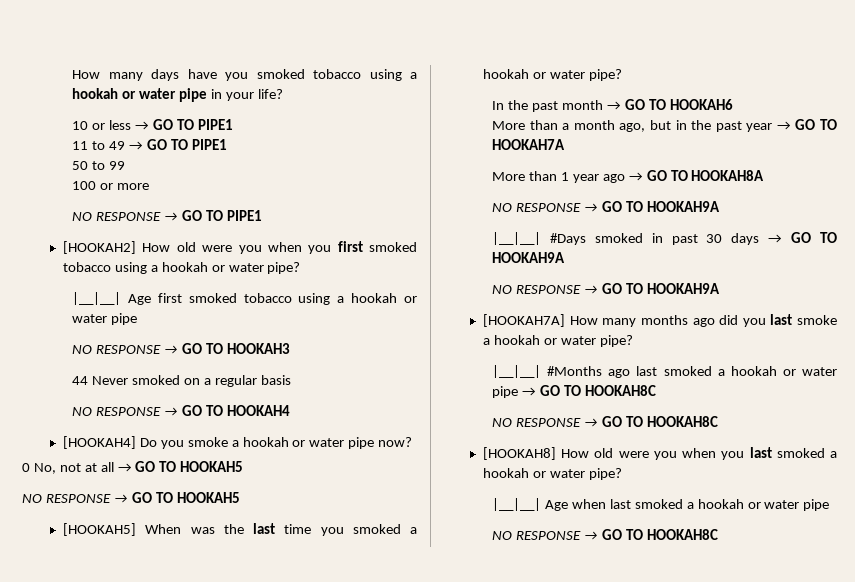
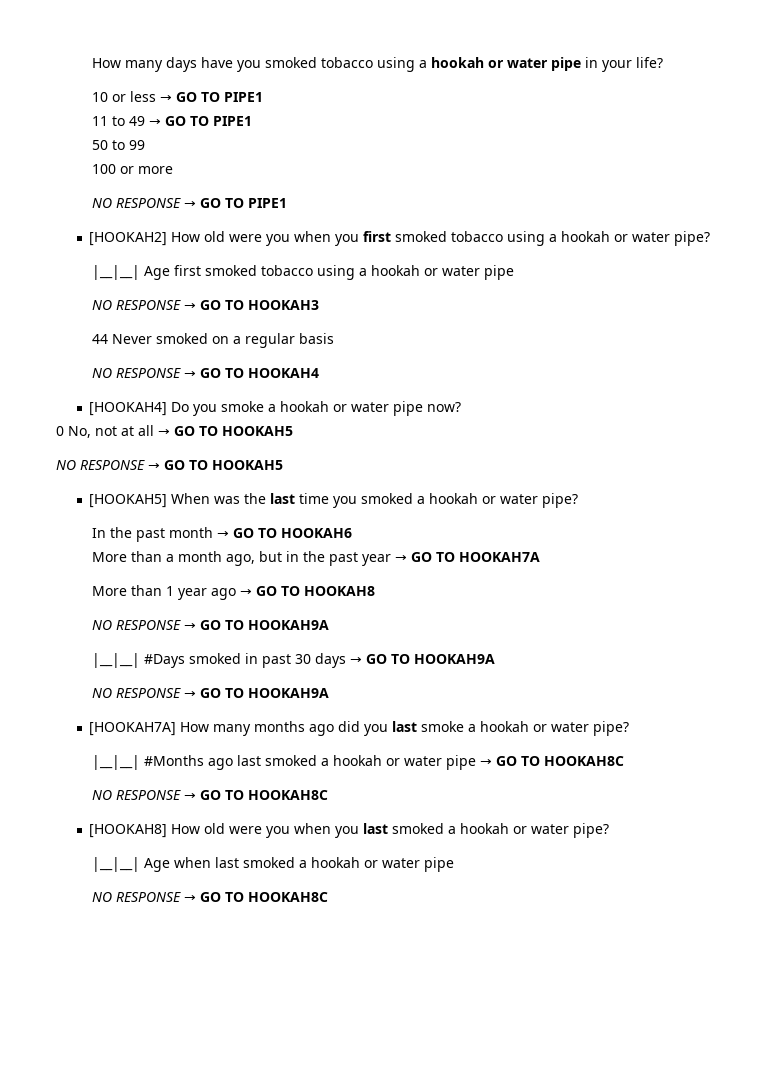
[691,170,765,181] HOOKAH8A -> [303,586,375,596] HOOKAH8

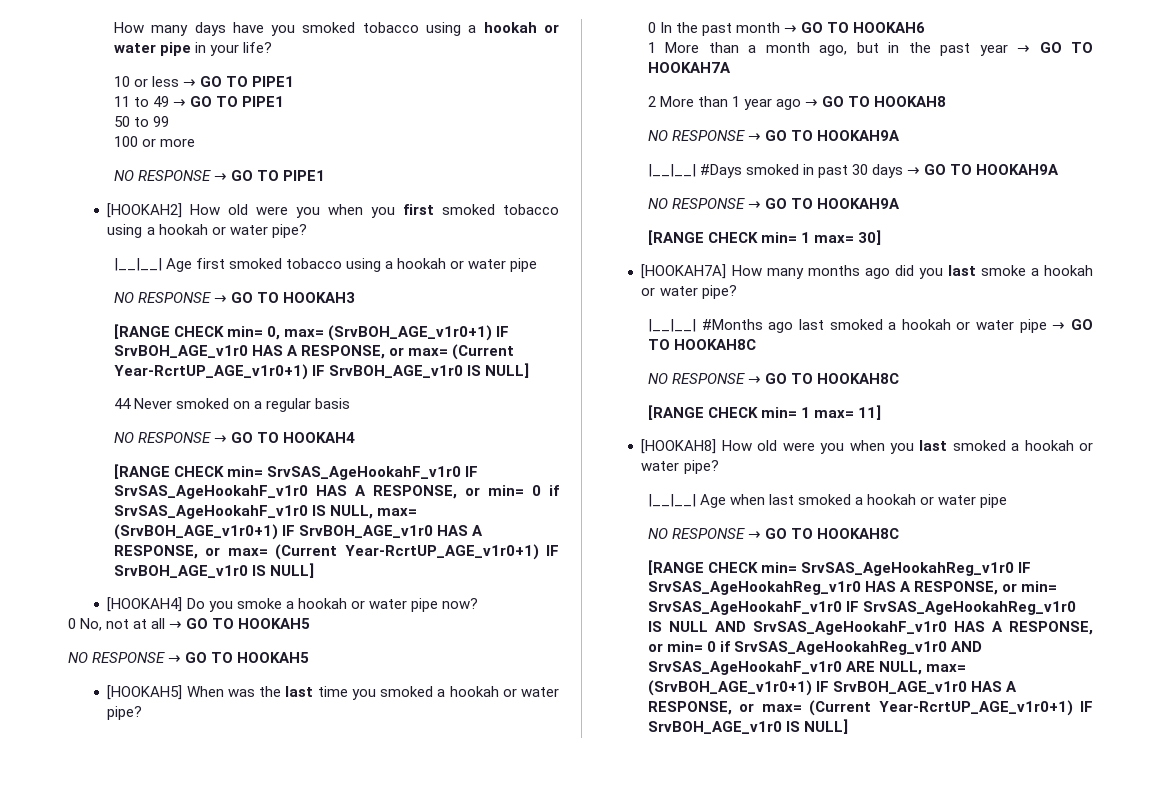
(319, 305) none -> [113,324,510,341] [113,344,515,360] [113,363,530,380] // [RANGE CHECK min= 0, max= (SrvBOH_AGE_v1r0+1) IF SrvBOH_AGE_v1r0 HAS A RESPONSE, or max= (Current Year-RcrtUP_AGE_v1r0+1) IF SrvBOH_AGE_v1r0 IS NULL]
(319, 373) none -> [113,464,479,480] [113,485,560,499] [113,505,418,519] [113,524,484,540] [113,544,559,560] [113,563,315,578] // [RANGE CHECK min= SrvSAS_AgeHookahF_v1r0 IF SrvSAS_AgeHookahF_v1r0 HAS A RESPONSE, or min= 0 if SrvSAS_AgeHookahF_v1r0 IS NULL, max= (SrvBOH_AGE_v1r0+1) IF SrvBOH_AGE_v1r0 HAS A RESPONSE, or max= (Current Year-RcrtUP_AGE_v1r0+1) IF SrvBOH_AGE_v1r0 IS NULL]
(579, 500) none -> [647,22,656,33] 0
(352, 533) none -> [647,42,656,53] 1
(540, 557) none -> [647,96,656,107] 2
(329, 693) none -> [647,230,882,245] // [RANGE CHECK min= 1 max= 30]
(328, 795) none -> [647,405,882,420] // [RANGE CHECK min= 1 max= 11]
(328, 897) none -> [647,560,1032,576] [647,581,1058,595] [647,601,1077,615] [647,621,1093,635] [647,641,983,655] [647,661,967,675] [647,680,1018,696] [647,700,1093,716] [647,719,849,734] // [RANGE CHECK min= SrvSAS_AgeHookahReg_v1r0 IF SrvSAS_AgeHookahReg_v1r0 HAS A RESPONSE, or min= SrvSAS_AgeHookahF_v1r0 IF SrvSAS_AgeHookahReg_v1r0 IS NULL AND SrvSAS_AgeHookahF_v1r0 HAS A RESPONSE, or min= 0 if SrvSAS_AgeHookahReg_v1r0 AND SrvSAS_AgeHookahF_v1r0 ARE NULL, max= (SrvBOH_AGE_v1r0+1) IF SrvBOH_AGE_v1r0 HAS A RESPONSE, or max= (Current Year-RcrtUP_AGE_v1r0+1) IF SrvBOH_AGE_v1r0 IS NULL]

